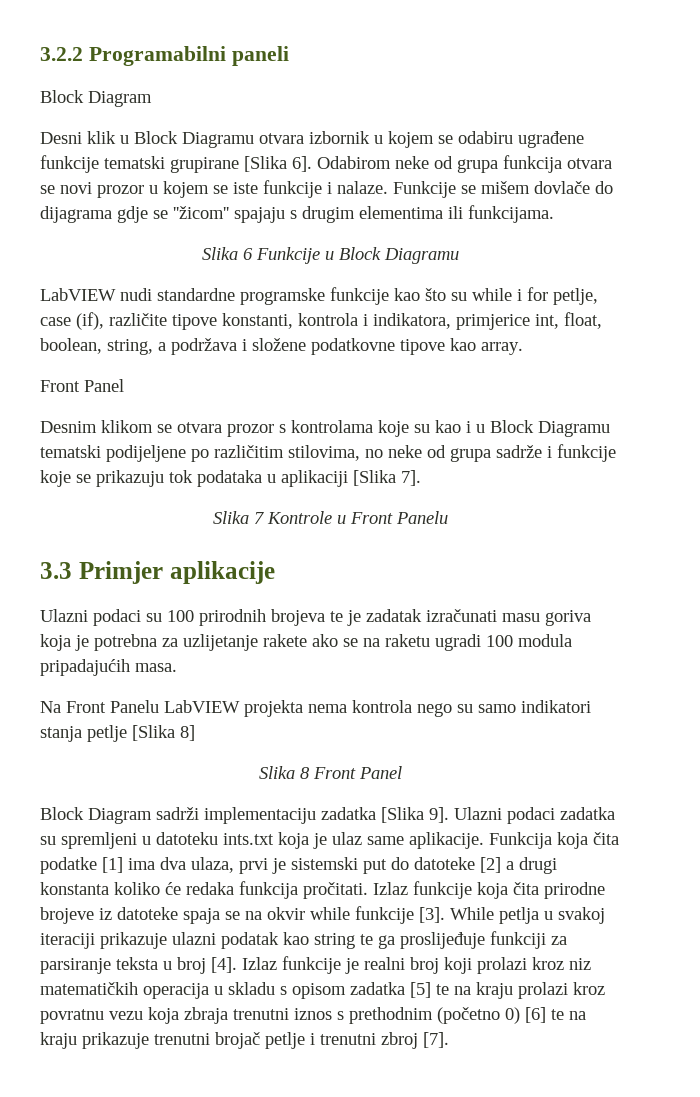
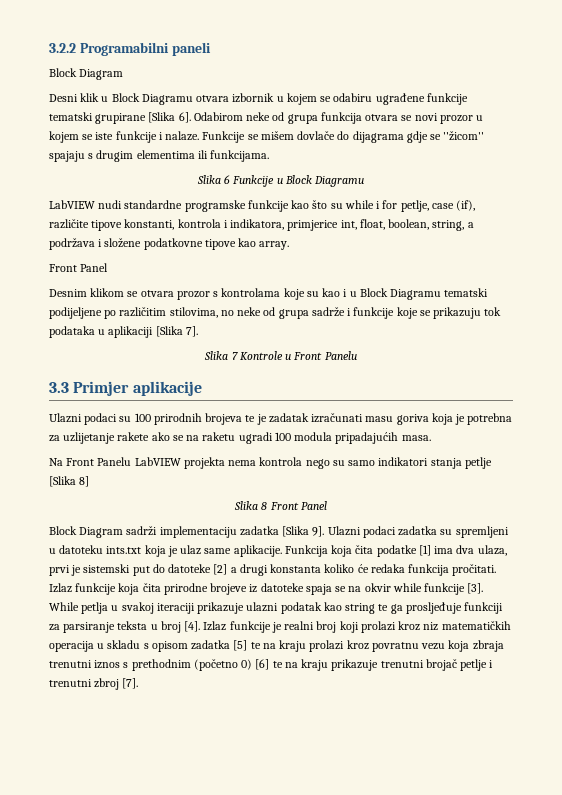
[400,932,485,949] proslijeđuje -> [405,602,462,614] prosljeđuje

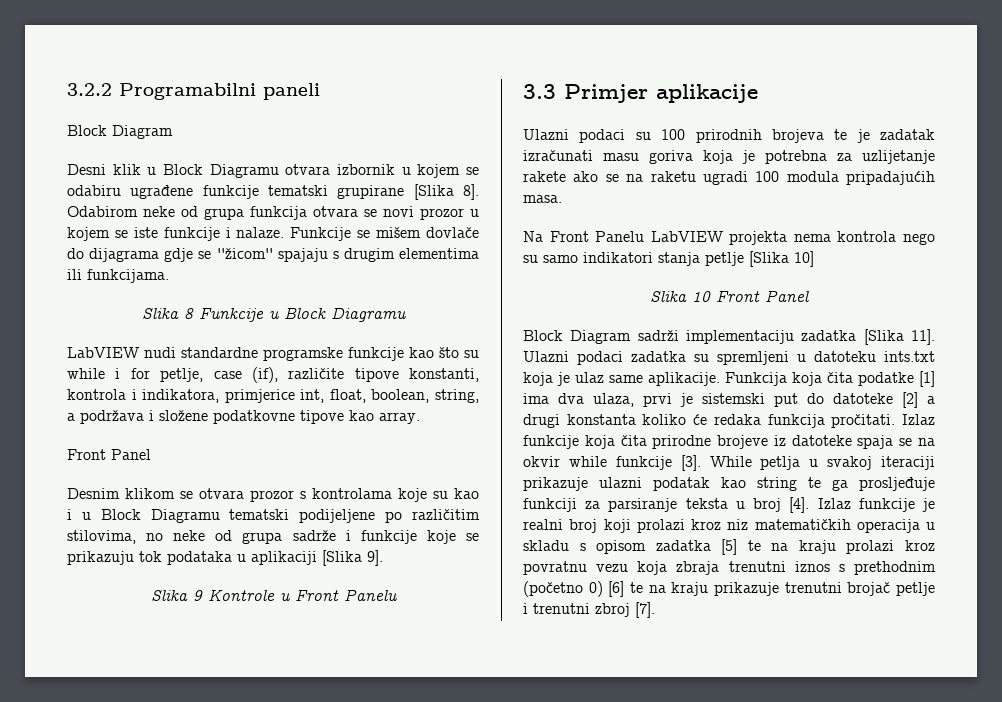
[178,112,191,123] 6]. -> [462,184,479,200] 8].
[224,175,231,184] 6 -> [183,308,194,319] 8
[185,326,198,337] [204,351,238,360] 7]. // Slika 7 -> [367,550,383,566] [150,590,203,601] 9]. // Slika 9
[79,476,90,487] [234,501,268,510] 8] // Slika 8 -> [794,251,814,267] [650,291,711,302] 10] // Slika 10
[312,526,325,537] 9]. -> [911,329,935,345] 11].

